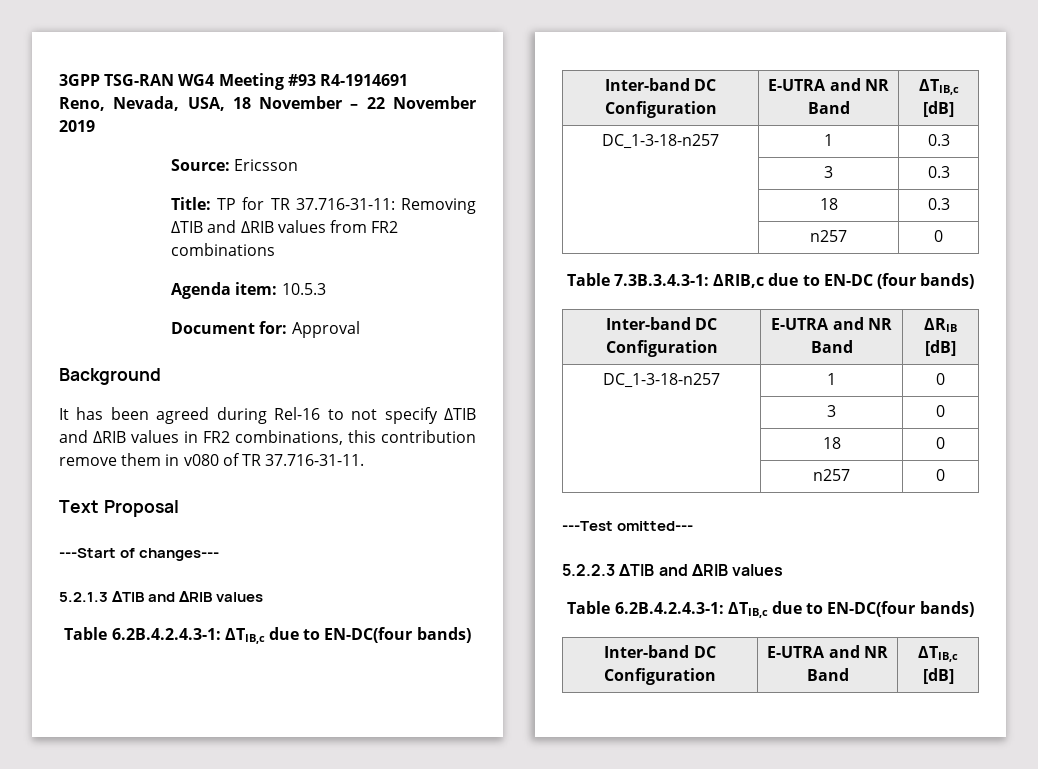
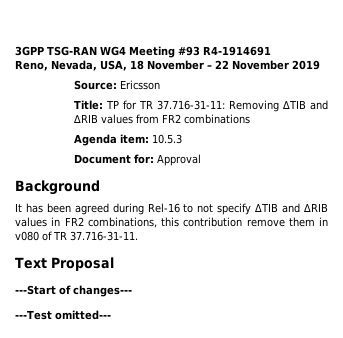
[59,591,264,602] [64,627,471,644] [604,78,717,91] [604,101,717,118] [768,78,889,91] [807,101,850,114] [918,79,959,95] [923,101,954,117] [602,134,719,149] [824,134,833,146] [927,134,950,146] [824,166,833,178] [927,166,950,178] [819,198,838,210] [927,198,950,210] [810,230,847,242] [934,230,943,242] [566,273,975,289] [605,317,718,330] [605,340,718,357] [771,317,892,330] [810,340,853,353] [924,318,957,332] [925,340,956,356] [603,373,720,388] [827,373,836,385] [936,373,945,385] [827,405,836,417] [936,405,945,417] [822,437,841,449] [936,437,945,449] [813,469,850,481] [936,469,945,481] [562,521,694,531] [562,564,784,576] [567,601,974,618] [604,645,716,658] [604,668,716,685] [767,645,888,658] [806,668,849,681] [918,646,958,662] [922,668,954,684] 5.2.1.3 ∆TIB and ∆RIB values // Table 6.2B.4.2.4.3-1: ΔTIB,c due to EN-DC(four bands) // Inter-band DC Configuration | E-UTRA and NR Band | ΔTIB,c [dB] // DC_1-3-18-n257 | 1 | 0.3 // | 3 | 0.3 // | 18 | 0.3 // | n257 | 0 // Table 7.3B.3.4.3-1: ΔRIB,c due to EN-DC (four bands) // Inter-band DC Configuration | E-UTRA and NR Band | ΔRIB [dB] // DC_1-3-18-n257 | 1 | 0 // | 3 | 0 // | 18 | 0 // | n257 | 0 // ---Test omitted--- // 5.2.2.3 ∆TIB and ∆RIB values // Table 6.2B.4.2.4.3-1: ΔTIB,c due to EN-DC(four bands) // Inter-band DC Configuration | E-UTRA and NR Band | ΔTIB,c [dB] -> [15,310,111,320] ---Test omitted---

